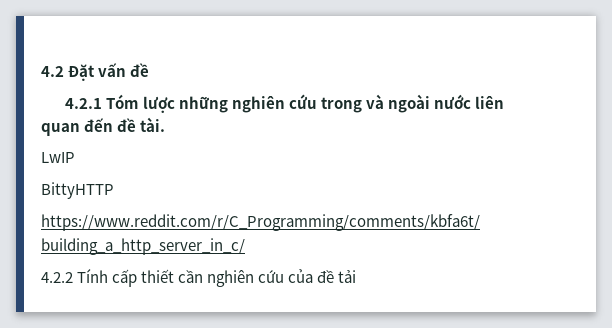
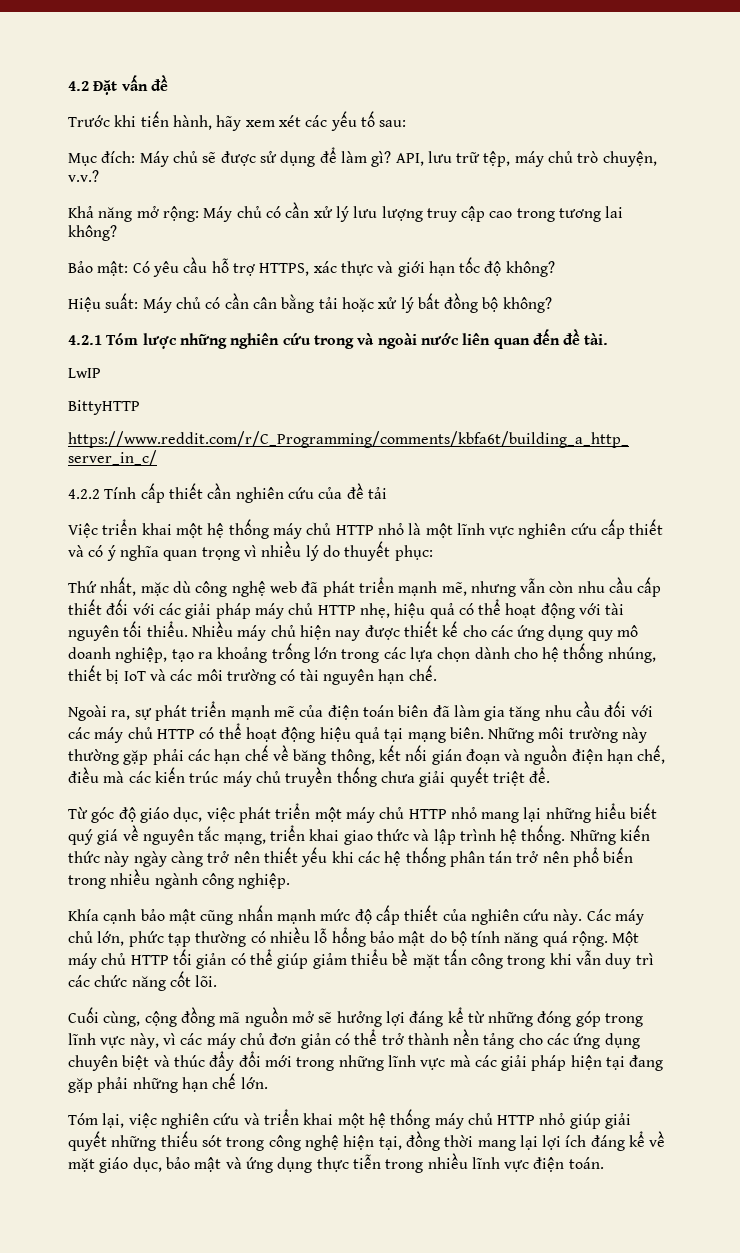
(150, 70) none -> [68,111,407,131] [68,147,657,167] [68,170,99,182] [68,202,624,222] [68,225,117,241] [68,257,555,277] [68,293,552,313] // Trước khi tiến hành, hãy xem xét các yếu tố sau: // Mục đích: Máy chủ sẽ được sử dụng để làm gì? API, lưu trữ tệp, máy chủ trò chuyện, v.v.? // Khả năng mở rộng: Máy chủ có cần xử lý lưu lượng truy cập cao trong tương lai không? // Bảo mật: Có yêu cầu hỗ trợ HTTPS, xác thực và giới hạn tốc độ không? // Hiệu suất: Máy chủ có cần cân bằng tải hoặc xử lý bất đồng bộ không?
(357, 276) none -> [68,519,664,539] [68,541,433,561] [68,577,662,597] [68,599,625,619] [68,621,639,641] [68,643,656,663] [68,665,437,685] [68,701,653,721] [68,723,648,743] [68,745,666,765] [68,767,551,787] [68,803,658,823] [68,825,651,845] [68,847,634,867] [68,869,291,889] [68,905,645,925] [68,927,640,947] [68,949,654,969] [68,971,218,991] [68,1007,644,1027] [68,1029,640,1049] [68,1051,664,1071] [68,1073,268,1093] [68,1109,632,1129] [68,1131,666,1151] [68,1153,604,1173] // Việc triển khai một hệ thống máy chủ HTTP nhỏ là một lĩnh vực nghiên cứu cấp thiết và có ý nghĩa quan trọng vì nhiều lý do thuyết phục: // Thứ nhất, mặc dù công nghệ web đã phát triển mạnh mẽ, nhưng vẫn còn nhu cầu cấp thiết đối với các giải pháp máy chủ HTTP nhẹ, hiệu quả có thể hoạt động với tài nguyên tối thiểu. Nhiều máy chủ hiện nay được thiết kế cho các ứng dụng quy mô doanh nghiệp, tạo ra khoảng trống lớn trong các lựa chọn dành cho hệ thống nhúng, thiết bị IoT và các môi trường có tài nguyên hạn chế. // Ngoài ra, sự phát triển mạnh mẽ của điện toán biên đã làm gia tăng nhu cầu đối với các máy chủ HTTP có thể hoạt động hiệu quả tại mạng biên. Những môi trường này thường gặp phải các hạn chế về băng thông, kết nối gián đoạn và nguồn điện hạn chế, điều mà các kiến trúc máy chủ truyền thống chưa giải quyết triệt để. // Từ góc độ giáo dục, việc phát triển một máy chủ HTTP nhỏ mang lại những hiểu biết quý giá về nguyên tắc mạng, triển khai giao thức và lập trình hệ thống. Những kiến thức này ngày càng trở nên thiết yếu khi các hệ thống phân tán trở nên phổ biến trong nhiều ngành công nghiệp. // Khía cạnh bảo mật cũng nhấn mạnh mức độ cấp thiết của nghiên cứu này. Các máy chủ lớn, phức tạp thường có nhiều lỗ hổng bảo mật do bộ tính năng quá rộng. Một máy chủ HTTP tối giản có thể giúp giảm thiểu bề mặt tấn công trong khi vẫn duy trì các chức năng cốt lõi. // Cuối cùng, cộng đồng mã nguồn mở sẽ hưởng lợi đáng kể từ những đóng góp trong lĩnh vực này, vì các máy chủ đơn giản có thể trở thành nền tảng cho các ứng dụng chuyên biệt và thúc đẩy đổi mới trong những lĩnh vực mà các giải pháp hiện tại đang gặp phải những hạn chế lớn. // Tóm lại, việc nghiên cứu và triển khai một hệ thống máy chủ HTTP nhỏ giúp giải quyết những thiếu sót trong công nghệ hiện tại, đồng thời mang lại lợi ích đáng kể về mặt giáo dục, bảo mật và ứng dụng thực tiễn trong nhiều lĩnh vực điện toán.

